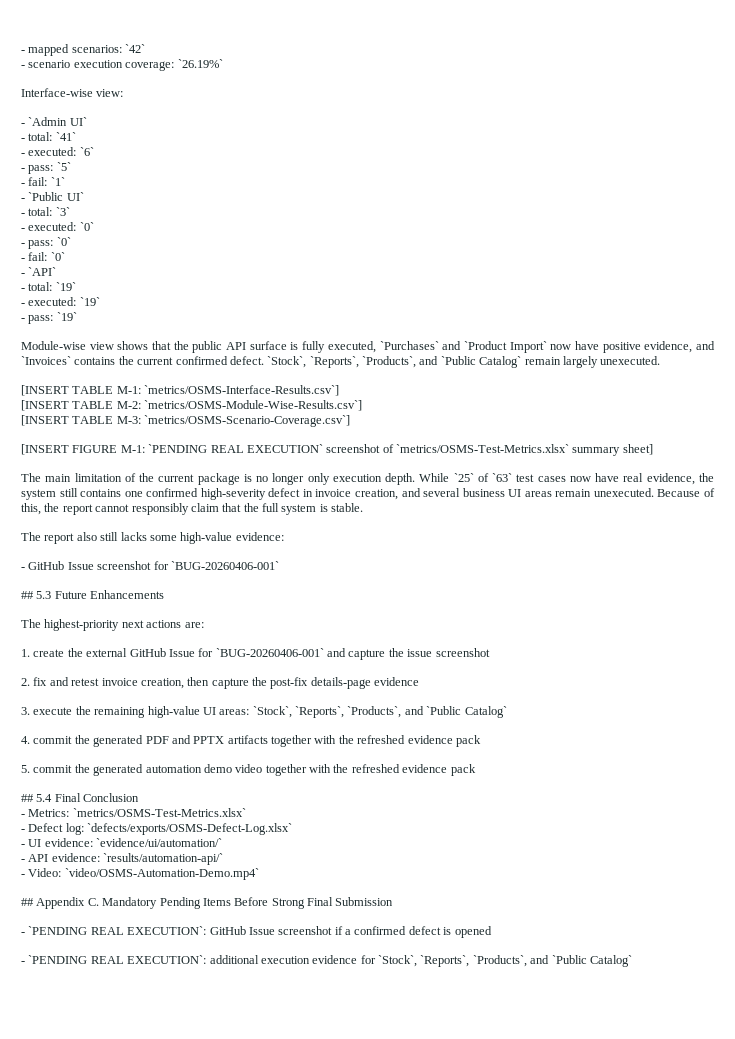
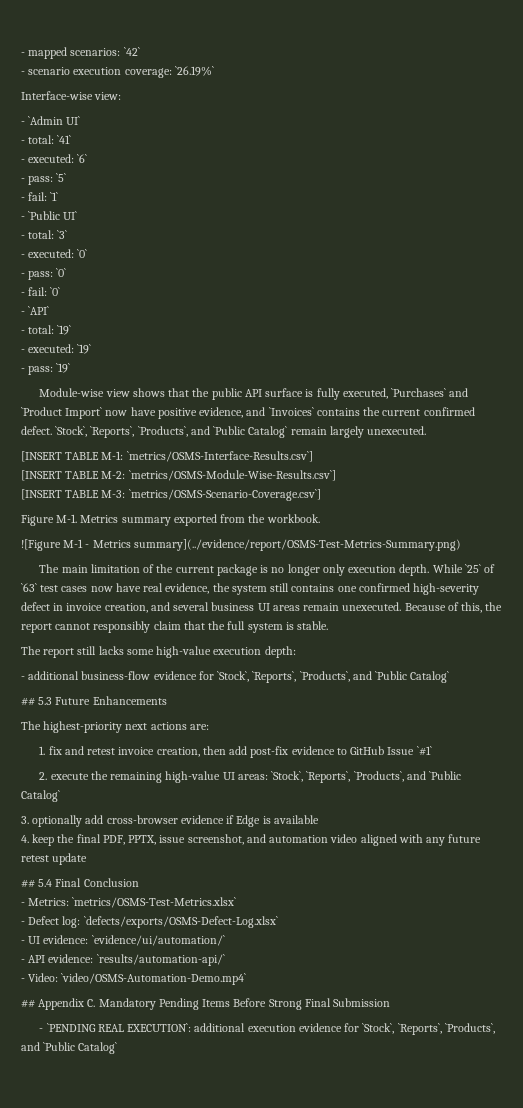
[21,444,653,456] [INSERT FIGURE M-1: `PENDING REAL EXECUTION` screenshot of `metrics/OSMS-Test-Metrics.xlsx` summary sheet] -> [21,514,320,526] [21,539,461,551] Figure M-1. Metrics summary exported from the workbook. // ![Figure M-1 - Metrics summary](../evidence/report/OSMS-Test-Metrics-Summary.png)
[76,532,97,541] also -> (75, 653) none
[235,532,284,541] [21,561,279,570] evidence: // - GitHub Issue screenshot for `BUG-20260406-001` -> [213,646,296,658] [21,671,450,683] execution depth: // - additional business-flow evidence for `Stock`, `Reports`, `Products`, and `Public Catalog`
[33,648,490,660] [21,678,30,686] create the external GitHub Issue for `BUG-20260406-001` and capture the issue screenshot // 2. -> (46, 750) none
[211,677,420,689] [21,707,30,715] capture the post-fix details-page evidence // 3. -> [229,746,432,758] [39,772,48,780] add post-fix evidence to GitHub Issue `#1` // 2.
[21,735,481,747] [21,764,476,776] 4. commit the generated PDF and PPTX artifacts together with the refreshed evidence pack // 5. commit the generated automation demo video together with the refreshed evidence pack -> [21,815,319,827] [21,834,482,846] [21,853,88,865] 3. optionally add cross-browser evidence if Edge is available // 4. keep the final PDF, PPTX, issue screenshot, and automation video aligned with any future retest update
[21,926,492,938] // - `PENDING REAL EXECUTION`: GitHub Issue screenshot if a confirmed defect is opened -> (391, 1002) none

